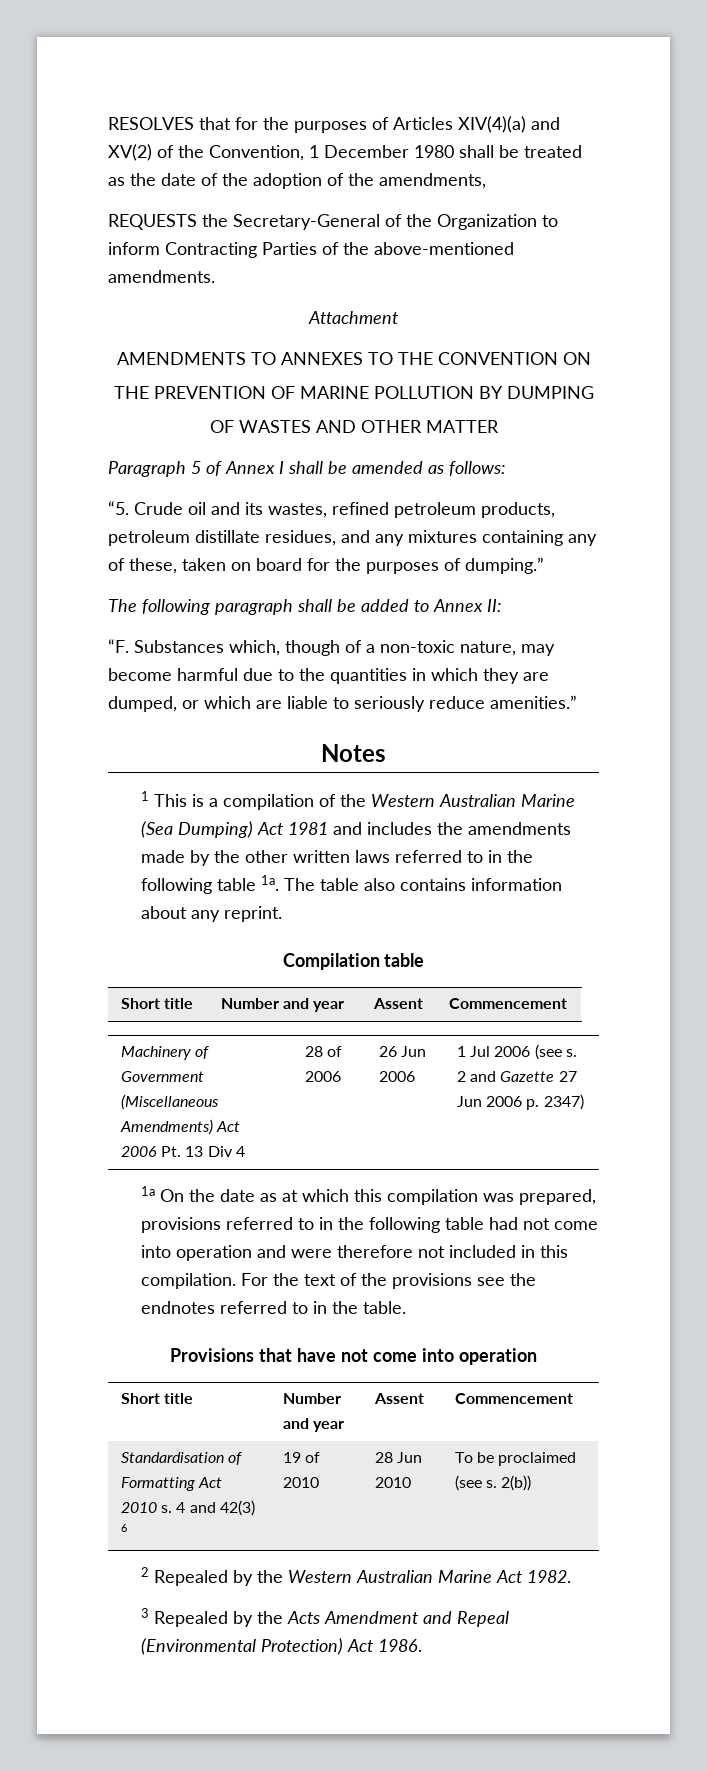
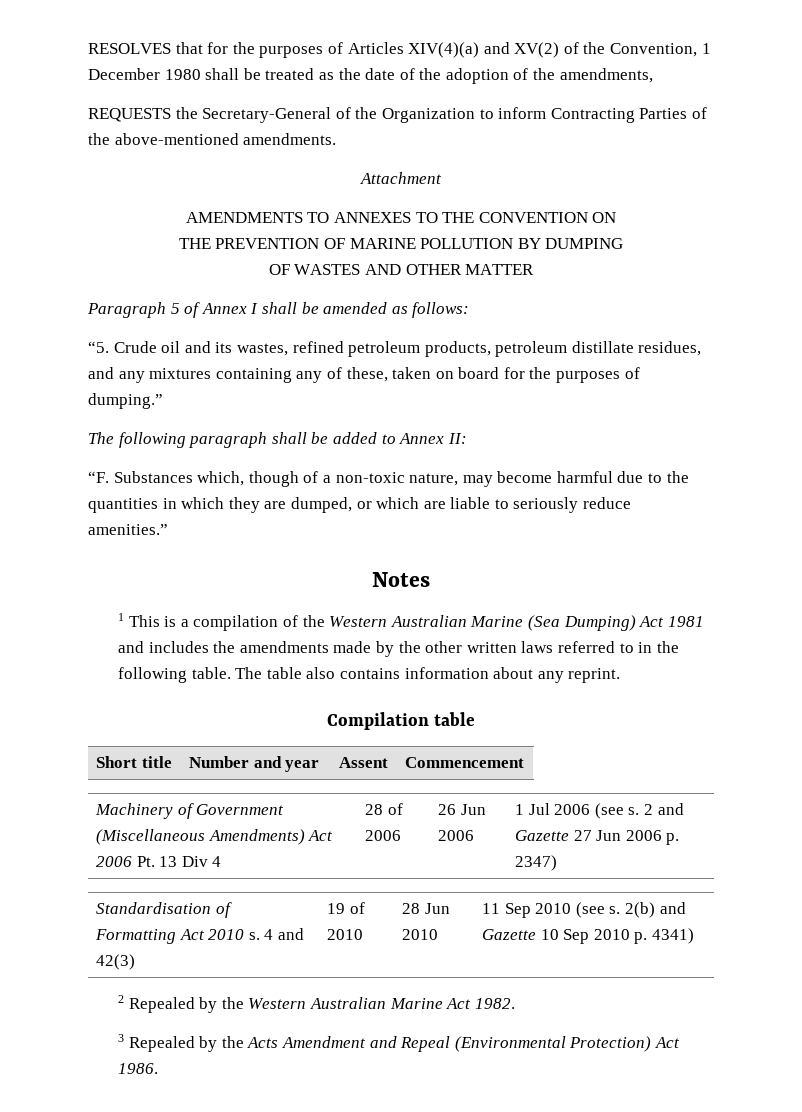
[217,875,280,891] table 1a. -> [191,667,231,679] table.
[141,1186,597,1205] [141,1217,599,1233] [141,1245,569,1261] [141,1273,537,1289] [141,1301,407,1314] [170,1348,537,1365] [120,1393,194,1404] [282,1393,341,1404] [282,1418,345,1432] [373,1393,424,1404] [454,1393,573,1404] // 1a On the date as at which this compilation was prepared, provisions referred to in the following table had not come into operation and were therefore not included in this compilation. For the text of the provisions see the endnotes referred to in the table. // Provisions that have not come into operation // Short title | Number and year | Assent | Commencement -> (557, 863) none
[120,1524,127,1532] 6 -> (135, 962) none
[454,1452,577,1466] [454,1475,532,1491] To be proclaimed (see s. 2(b)) -> [481,902,686,918] [481,928,694,944] 11 Sep 2010 (see s. 2(b) and Gazette 10 Sep 2010 p. 4341)

